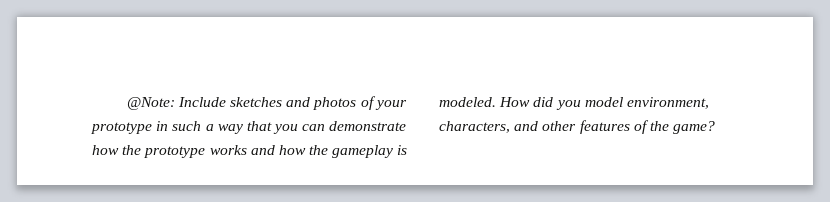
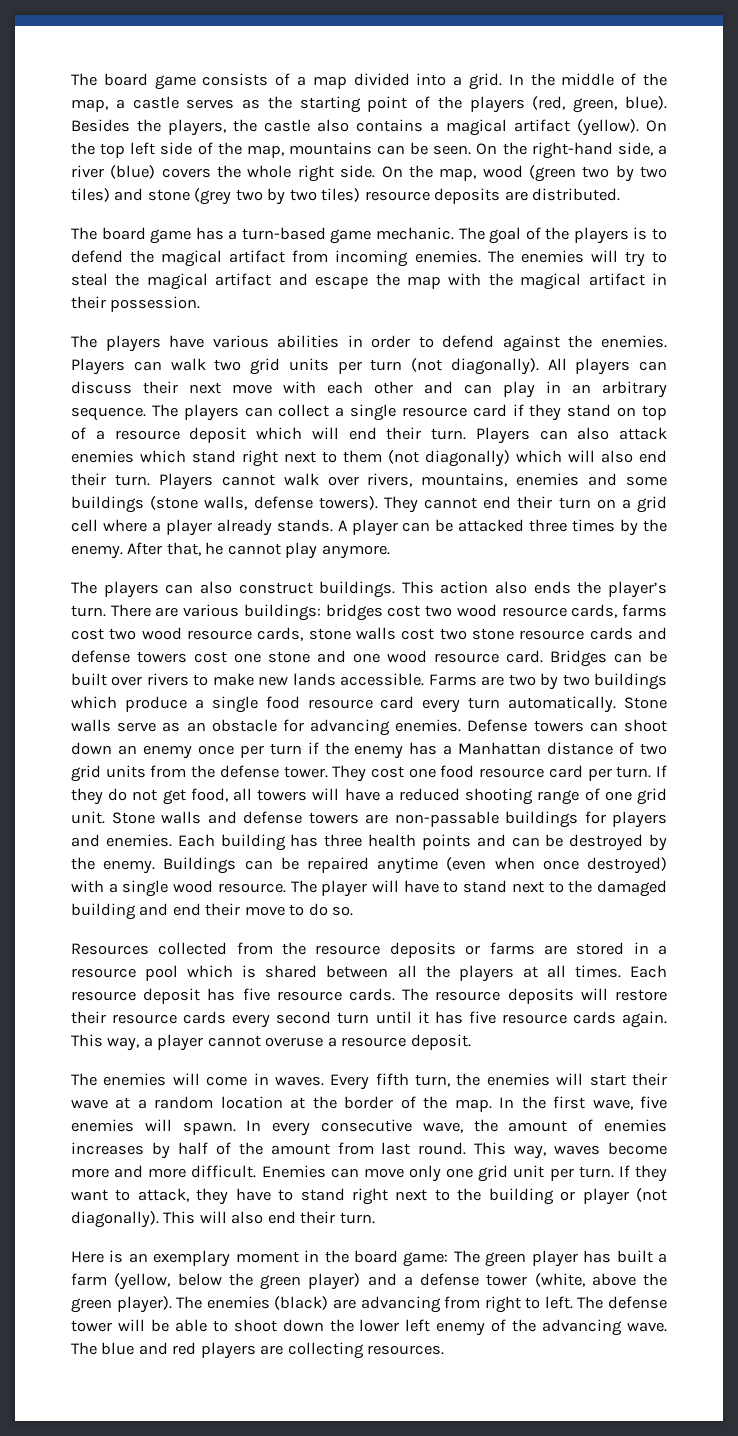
[126,96,407,110] [91,121,407,134] [92,145,408,158] [439,97,709,110] [439,120,716,134] @Note: Include sketches and photos of your prototype in such a way that you can demonstrate how the prototype works and how the gameplay is modeled. How did you model environment, characters, and other features of the game? -> [71,73,667,90] [71,96,667,113] [71,119,667,136] [71,142,667,159] [71,165,667,182] [71,188,621,205] [71,227,667,244] [71,250,667,267] [71,273,667,290] [71,296,201,312] [71,335,667,352] [71,358,667,375] [71,381,667,398] [71,404,667,421] [71,427,667,444] [71,450,667,467] [71,473,667,490] [71,496,667,513] [71,519,668,536] [71,542,390,559] [71,581,667,598] [71,604,668,621] [71,627,667,641] [71,650,667,667] [71,673,667,690] [71,696,667,713] [71,719,667,736] [71,742,667,759] [71,765,667,782] [71,788,668,805] [71,811,667,828] [71,834,667,851] [71,857,667,874] [71,880,668,897] [71,903,354,920] [71,942,668,958] [71,965,667,982] [71,988,667,1004] [71,1011,667,1028] [71,1034,471,1051] [71,1073,668,1090] [71,1096,668,1112] [71,1119,667,1136] [71,1142,667,1159] [71,1165,668,1182] [71,1188,668,1205] [71,1211,375,1228] [71,1250,668,1267] [71,1273,667,1290] [71,1296,667,1313] [71,1319,668,1336] [71,1342,445,1359] The board game consists of a map divided into a grid. In the middle of the map, a castle serves as the starting point of the players (red, green, blue). Besides the players, the castle also contains a magical artifact (yellow). On the top left side of the map, mountains can be seen. On the right-hand side, a river (blue) covers the whole right side. On the map, wood (green two by two tiles) and stone (grey two by two tiles) resource deposits are distributed. // The board game has a turn-based game mechanic. The goal of the players is to defend the magical artifact from incoming enemies. The enemies will try to steal the magical artifact and escape the map with the magical artifact in their possession. // The players have various abilities in order to defend against the enemies. Players can walk two grid units per turn (not diagonally). All players can discuss their next move with each other and can play in an arbitrary sequence. The players can collect a single resource card if they stand on top of a resource deposit which will end their turn. Players can also attack enemies which stand right next to them (not diagonally) which will also end their turn. Players cannot walk over rivers, mountains, enemies and some buildings (stone walls, defense towers). They cannot end their turn on a grid cell where a player already stands. A player can be attacked three times by the enemy. After that, he cannot play anymore. // The players can also construct buildings. This action also ends the player’s turn. There are various buildings: bridges cost two wood resource cards, farms cost two wood resource cards, stone walls cost two stone resource cards and defense towers cost one stone and one wood resource card. Bridges can be built over rivers to make new lands accessible. Farms are two by two buildings which produce a single food resource card every turn automatically. Stone walls serve as an obstacle for advancing enemies. Defense towers can shoot down an enemy once per turn if the enemy has a Manhattan distance of two grid units from the defense tower. They cost one food resource card per turn. If they do not get food, all towers will have a reduced shooting range of one grid unit. Stone walls and defense towers are non-passable buildings for players and enemies. Each building has three health points and can be destroyed by the enemy. Buildings can be repaired anytime (even when once destroyed) with a single wood resource. The player will have to stand next to the damaged building and end their move to do so. // Resources collected from the resource deposits or farms are stored in a resource pool which is shared between all the players at all times. Each resource deposit has five resource cards. The resource deposits will restore their resource cards every second turn until it has five resource cards again. This way, a player cannot overuse a resource deposit. // The enemies will come in waves. Every fifth turn, the enemies will start their wave at a random location at the border of the map. In the first wave, five enemies will spawn. In every consecutive wave, the amount of enemies increases by half of the amount from last round. This way, waves become more and more difficult. Enemies can move only one grid unit per turn. If they want to attack, they have to stand right next to the building or player (not diagonally). This will also end their turn. // Here is an exemplary moment in the board game: The green player has built a farm (yellow, below the green player) and a defense tower (white, above the green player). The enemies (black) are advancing from right to left. The defense tower will be able to shoot down the lower left enemy of the advancing wave. The blue and red players are collecting resources.

